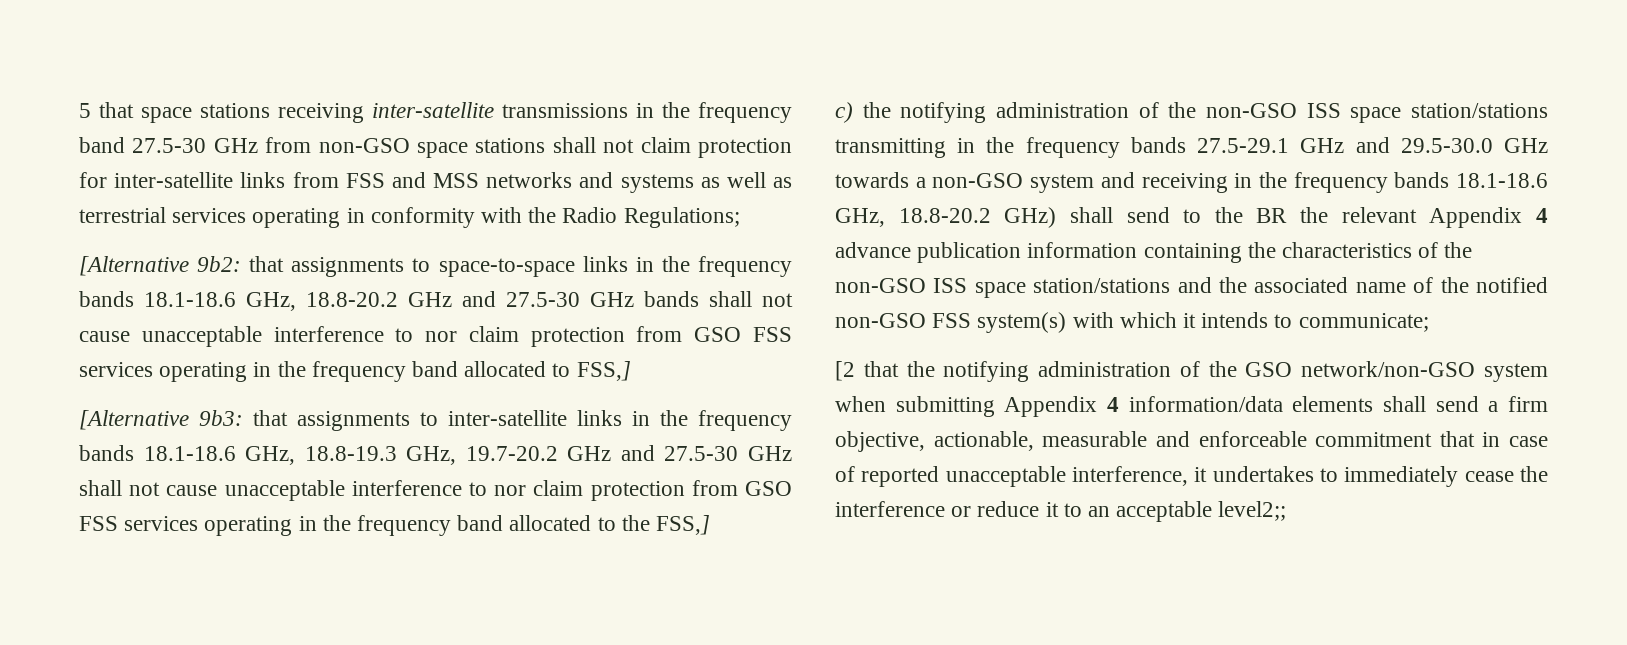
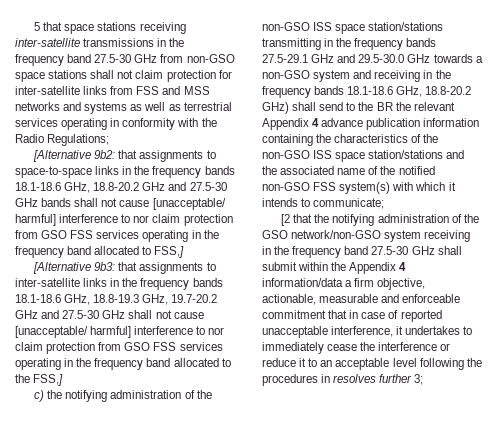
[141,326,262,347] unacceptable -> [152,198,226,210] [15,214,56,226] [unacceptable/ harmful]
[224,480,345,501] unacceptable -> [15,326,132,338] [unacceptable/ harmful]
[835,396,1479,417] when submitting Appendix 4 information/data elements shall send -> [424,230,471,242] [262,246,462,258] [262,262,407,274] [262,278,343,287] receiving in the frequency band 27.5-30 GHz shall submit within the Appendix 4 information/data
[1218,501,1287,521] level2;; -> [392,358,482,370] [262,374,424,386] level following the procedures in resolves further 3;

